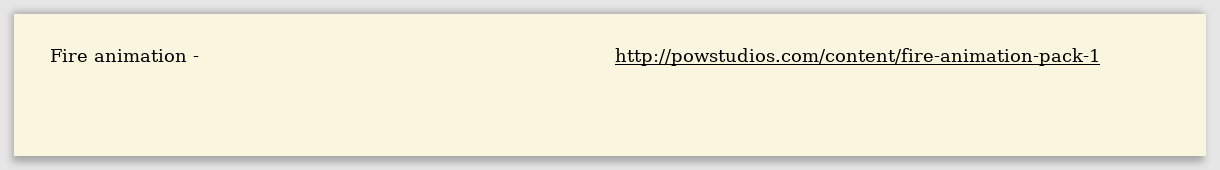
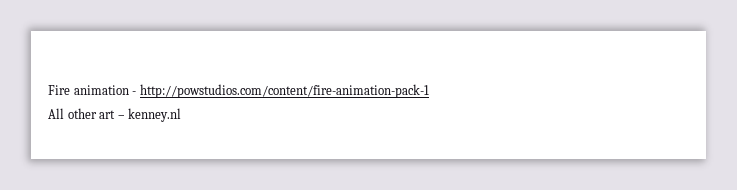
(1100, 57) none -> [48,108,182,122] // All other art – kenney.nl

